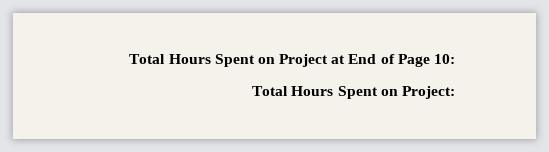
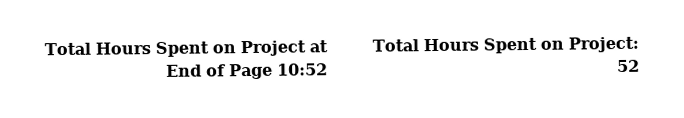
[434,54,455,64] 10: -> [277,63,328,76] 10:52
(455, 92) none -> [617,59,640,73] 52

